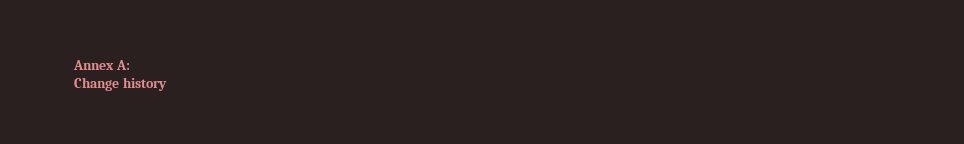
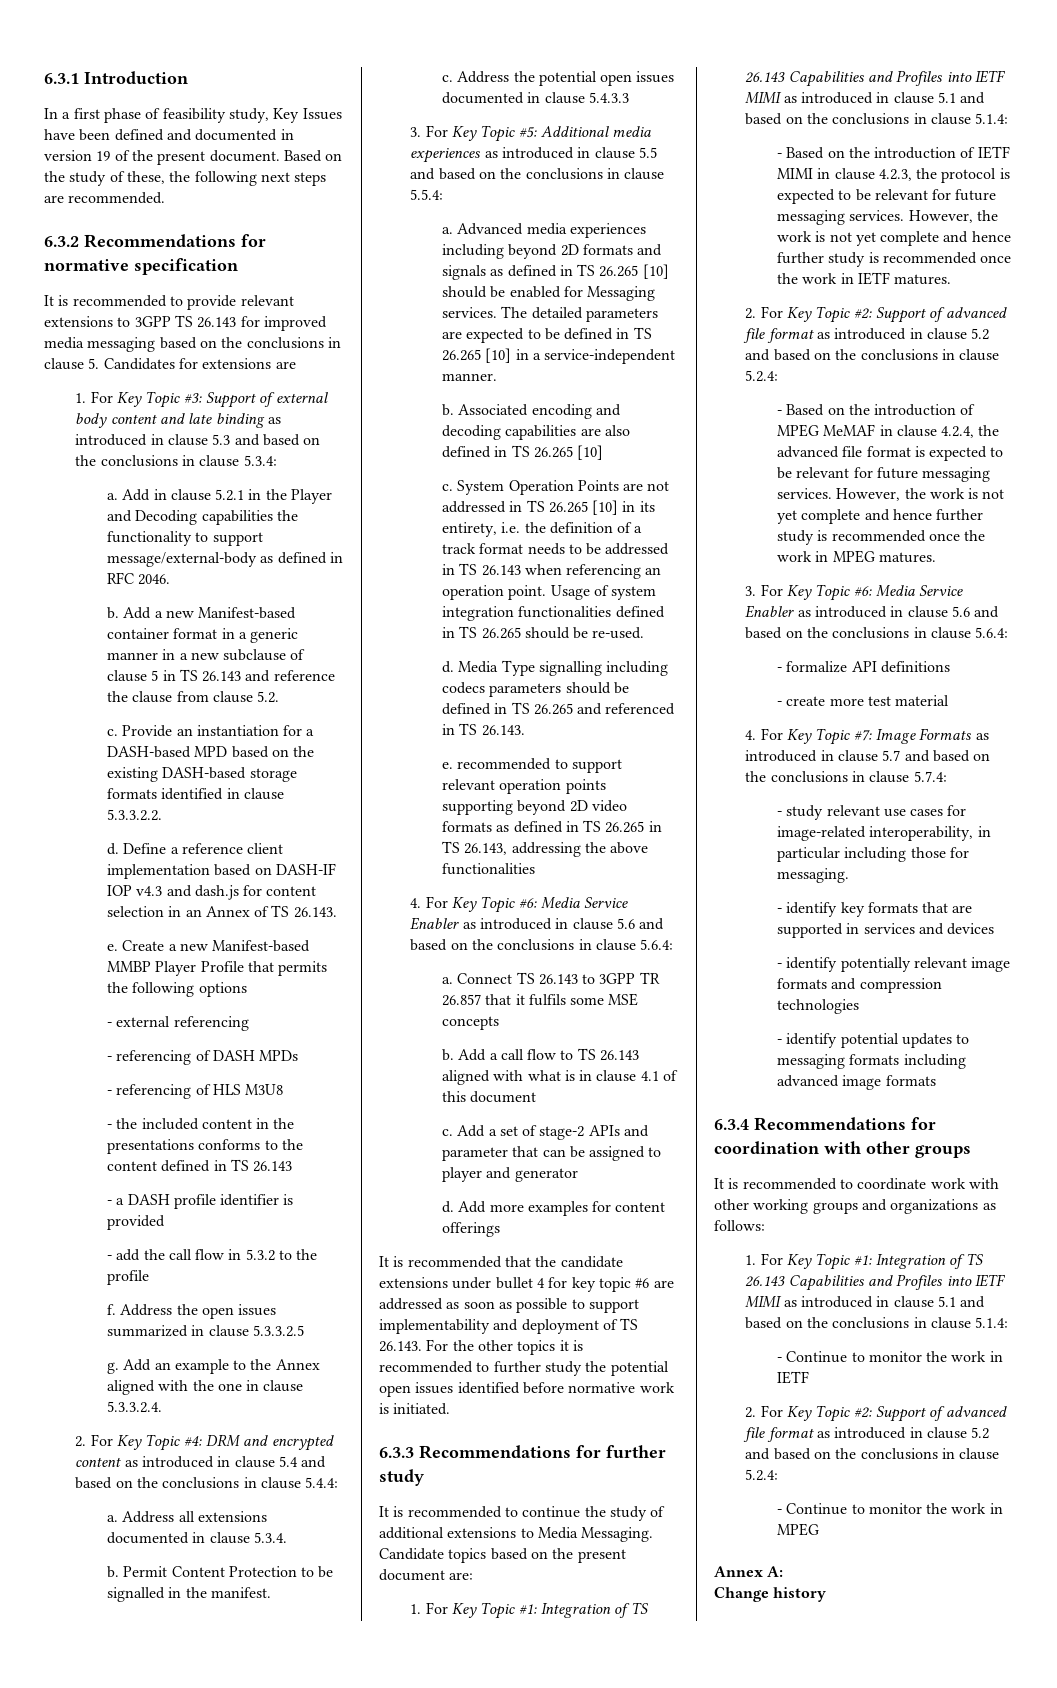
(73, 65) none -> [44,71,188,84] [44,108,342,123] [44,129,294,141] [44,150,343,165] [44,171,327,186] [44,192,166,204] [44,234,266,248] [44,258,238,275] [44,295,294,310] [44,315,327,331] [44,337,341,352] [44,358,296,370] [75,391,328,408] [75,413,282,428] [75,434,321,446] [75,455,277,467] [106,489,333,504] [106,510,298,525] [106,531,263,546] [106,552,343,567] [106,572,171,585] [106,607,297,619] [106,628,299,643] [106,649,306,661] [106,669,335,682] [106,691,280,703] [106,725,315,737] [106,746,315,758] [106,767,297,782] [106,788,284,800] [106,809,162,821] [106,843,284,855] [106,863,336,879] [106,885,317,900] [106,905,337,918] [106,940,311,952] [106,961,328,976] [106,982,247,997] [106,1016,249,1031] [106,1050,299,1065] [106,1084,284,1099] [106,1118,295,1130] [106,1139,303,1154] [106,1159,293,1172] [106,1194,294,1209] [106,1215,165,1230] [106,1249,318,1261] [106,1270,149,1285] [106,1304,277,1319] [106,1325,304,1337] [106,1359,320,1374] [106,1380,304,1395] [106,1401,162,1413] [75,1434,334,1451] [75,1456,327,1468] [75,1477,339,1489] [106,1511,267,1523] [106,1532,287,1544] [106,1566,334,1578] [106,1587,271,1602] [441,71,675,86] [441,92,629,104] [410,125,652,142] [410,147,658,163] [410,168,665,180] [410,189,444,200] [441,223,646,238] [441,244,663,259] [441,264,669,280] [441,286,656,301] [441,306,658,322] [441,327,652,343] [441,348,676,364] [441,373,497,381] [441,404,621,419] [441,425,630,440] [441,445,604,460] [441,480,670,495] [441,500,655,515] [441,522,643,537] [441,543,670,555] [441,563,662,579] [441,585,657,600] [441,606,665,621] [441,626,645,639] [441,660,669,676] [441,682,629,697] [441,702,676,715] [441,723,525,736] [441,758,622,773] [441,779,606,794] [441,800,627,815] [441,820,662,833] [441,841,649,857] [441,863,535,875] [410,896,629,913] [410,917,665,930] [410,939,674,951] [441,972,660,985] [441,993,639,1006] [441,1016,499,1030] [441,1048,640,1061] [441,1070,679,1085] [441,1091,537,1103] [441,1125,650,1140] [441,1146,662,1161] [441,1167,578,1182] [441,1201,666,1216] [441,1222,500,1237] [379,1256,623,1268] [379,1277,674,1292] [379,1298,639,1313] [379,1318,639,1334] [379,1339,583,1355] [379,1361,669,1376] [379,1382,675,1397] [379,1403,451,1415] [379,1445,666,1459] [379,1469,424,1486] [379,1506,666,1521] [379,1527,654,1542] [379,1548,626,1563] [379,1569,474,1581] [410,1602,648,1619] [745,70,1006,87] [745,92,986,104] [745,113,1009,125] [776,146,1010,159] [776,168,1010,183] [776,189,997,204] [776,210,998,225] [776,231,1011,246] [776,252,1012,267] [776,272,952,285] [745,306,1007,323] [743,328,990,343] [745,349,1000,361] [745,370,779,382] [776,404,976,416] [776,424,1000,438] [776,446,1004,461] [776,467,991,482] [776,488,1005,501] [776,509,984,524] [776,530,986,545] [776,550,936,563] [745,584,964,601] [745,605,1000,618] [745,627,1009,639] [776,661,950,673] [776,695,950,706] [745,728,989,745] [745,750,991,762] [745,771,947,783] [776,805,967,820] [776,826,991,841] [776,847,969,862] [776,868,849,883] [776,902,973,917] [776,923,995,938] [776,957,1011,972] [776,978,942,993] [776,999,859,1014] [776,1033,970,1048] [776,1054,966,1069] [776,1075,936,1090] [714,1117,936,1131] [714,1141,971,1158] [714,1178,999,1190] [714,1199,996,1214] [714,1220,765,1231] [745,1253,983,1270] [745,1274,1006,1291] [745,1296,986,1308] [745,1317,1009,1329] [776,1351,1003,1363] [776,1371,809,1384] [745,1405,1007,1422] [743,1427,990,1442] [745,1448,1000,1460] [745,1469,779,1481] [776,1503,1003,1515] [776,1523,819,1536] 6.3.1 Introduction // In a first phase of feasibility study, Key Issues have been defined and documented in version 19 of the present document. Based on the study of these, the following next steps are recommended. // 6.3.2 Recommendations for normative specification // It is recommended to provide relevant extensions to 3GPP TS 26.143 for improved media messaging based on the conclusions in clause 5. Candidates for extensions are // 1. For Key Topic #3: Support of external body content and late binding as introduced in clause 5.3 and based on the conclusions in clause 5.3.4: // a. Add in clause 5.2.1 in the Player and Decoding capabilities the functionality to support message/external-body as defined in RFC 2046. // b. Add a new Manifest-based container format in a generic manner in a new subclause of clause 5 in TS 26.143 and reference the clause from clause 5.2. // c. Provide an instantiation for a DASH-based MPD based on the existing DASH-based storage formats identified in clause 5.3.3.2.2. // d. Define a reference client implementation based on DASH-IF IOP v4.3 and dash.js for content selection in an Annex of TS 26.143. // e. Create a new Manifest-based MMBP Player Profile that permits the following options // - external referencing // - referencing of DASH MPDs // - referencing of HLS M3U8 // - the included content in the presentations conforms to the content defined in TS 26.143 // - a DASH profile identifier is provided // - add the call flow in 5.3.2 to the profile // f. Address the open issues summarized in clause 5.3.3.2.5 // g. Add an example to the Annex aligned with the one in clause 5.3.3.2.4. // 2. For Key Topic #4: DRM and encrypted content as introduced in clause 5.4 and based on the conclusions in clause 5.4.4: // a. Address all extensions documented in clause 5.3.4. // b. Permit Content Protection to be signalled in the manifest. // c. Address the potential open issues documented in clause 5.4.3.3 // 3. For Key Topic #5: Additional media experiences as introduced in clause 5.5 and based on the conclusions in clause 5.5.4: // a. Advanced media experiences including beyond 2D formats and signals as defined in TS 26.265 [10] should be enabled for Messaging services. The detailed parameters are expected to be defined in TS 26.265 [10] in a service-independent manner. // b. Associated encoding and decoding capabilities are also defined in TS 26.265 [10] // c. System Operation Points are not addressed in TS 26.265 [10] in its entirety, i.e. the definition of a track format needs to be addressed in TS 26.143 when referencing an operation point. Usage of system integration functionalities defined in TS 26.265 should be re-used. // d. Media Type signalling including codecs parameters should be defined in TS 26.265 and referenced in TS 26.143. // e. recommended to support relevant operation points supporting beyond 2D video formats as defined in TS 26.265 in TS 26.143, addressing the above functionalities // 4. For Key Topic #6: Media Service Enabler as introduced in clause 5.6 and based on the conclusions in clause 5.6.4: // a. Connect TS 26.143 to 3GPP TR 26.857 that it fulfils some MSE concepts // b. Add a call flow to TS 26.143 aligned with what is in clause 4.1 of this document // c. Add a set of stage-2 APIs and parameter that can be assigned to player and generator // d. Add more examples for content offerings // It is recommended that the candidate extensions under bullet 4 for key topic #6 are addressed as soon as possible to support implementability and deployment of TS 26.143. For the other topics it is recommended to further study the potential open issues identified before normative work is initiated. // 6.3.3 Recommendations for further study // It is recommended to continue the study of additional extensions to Media Messaging. Candidate topics based on the present document are: // 1. For Key Topic #1: Integration of TS 26.143 Capabilities and Profiles into IETF MIMI as introduced in clause 5.1 and based on the conclusions in clause 5.1.4: // - Based on the introduction of IETF MIMI in clause 4.2.3, the protocol is expected to be relevant for future messaging services. However, the work is not yet complete and hence further study is recommended once the work in IETF matures. // 2. For Key Topic #2: Support of advanced file format as introduced in clause 5.2 and based on the conclusions in clause 5.2.4: // - Based on the introduction of MPEG MeMAF in clause 4.2.4, the advanced file format is expected to be relevant for future messaging services. However, the work is not yet complete and hence further study is recommended once the work in MPEG matures. // 3. For Key Topic #6: Media Service Enabler as introduced in clause 5.6 and based on the conclusions in clause 5.6.4: // - formalize API definitions // - create more test material // 4. For Key Topic #7: Image Formats as introduced in clause 5.7 and based on the conclusions in clause 5.7.4: // - study relevant use cases for image-related interoperability, in particular including those for messaging. // - identify key formats that are supported in services and devices // - identify potentially relevant image formats and compression technologies // - identify potential updates to messaging formats including advanced image formats // 6.3.4 Recommendations for coordination with other groups // It is recommended to coordinate work with other working groups and organizations as follows: // 1. For Key Topic #1: Integration of TS 26.143 Capabilities and Profiles into IETF MIMI as introduced in clause 5.1 and based on the conclusions in clause 5.1.4: // - Continue to monitor the work in IETF // 2. For Key Topic #2: Support of advanced file format as introduced in clause 5.2 and based on the conclusions in clause 5.2.4: // - Continue to monitor the work in MPEG //

